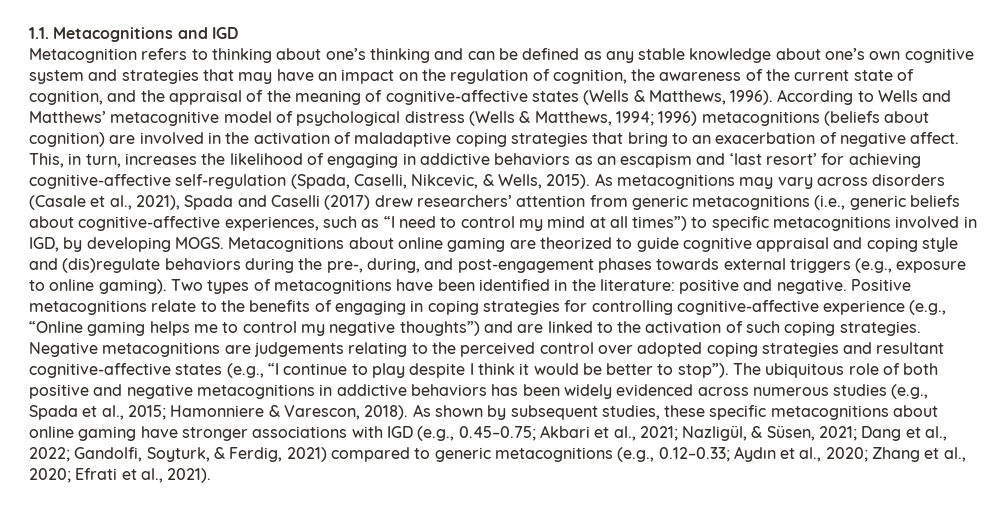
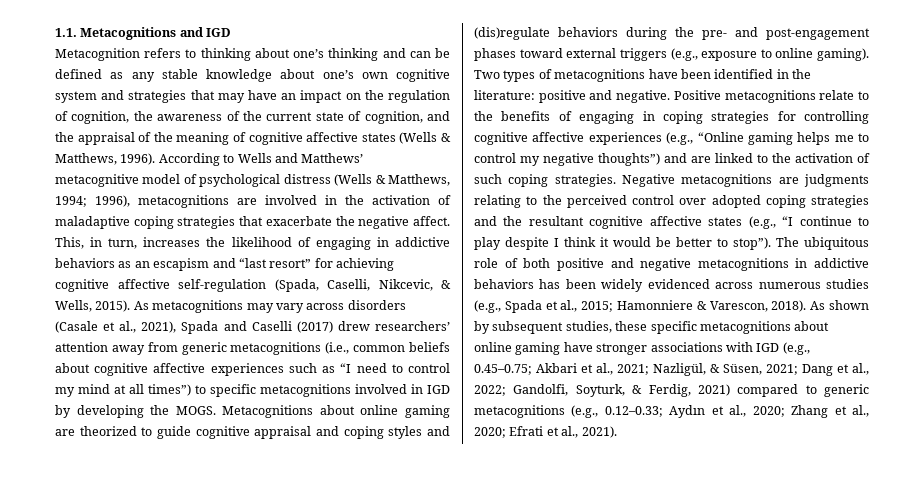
[385,90,528,105] cognitive-affective -> [248,132,359,145] cognitive affective
[658,111,930,126] [29,132,105,147] 1996) metacognitions (beliefs about cognition) -> [95,195,229,208] 1996), metacognitions
[627,132,837,147] bring to an exacerbation of -> [265,216,355,226] exacerbate the
[729,153,921,168] [29,174,171,189] ‘last resort’ for achieving cognitive-affective -> [238,258,394,271] [55,279,170,292] “last resort” for achieving cognitive affective
(586, 201) none -> [111,345,145,355] away
[849,195,906,210] generic -> [353,345,406,352] common
[78,216,319,231] cognitive-affective experiences, -> [94,363,284,376] cognitive affective experiences
[29,237,59,252] IGD, -> [427,385,450,394] IGD
(171, 244) none -> [150,405,170,415] the
[922,237,959,252] style -> [388,426,423,439] styles
[326,258,420,273] pre-, during, -> [702,30,727,40] pre-
[656,258,720,270] towards -> [519,48,563,58] toward
[676,300,906,315] cognitive-affective experience -> [474,132,662,145] cognitive affective experiences
[253,342,344,357] judgements -> [804,174,869,187] judgments
[876,342,945,354] [29,363,171,378] resultant cognitive-affective -> [503,216,702,229] the resultant cognitive affective

